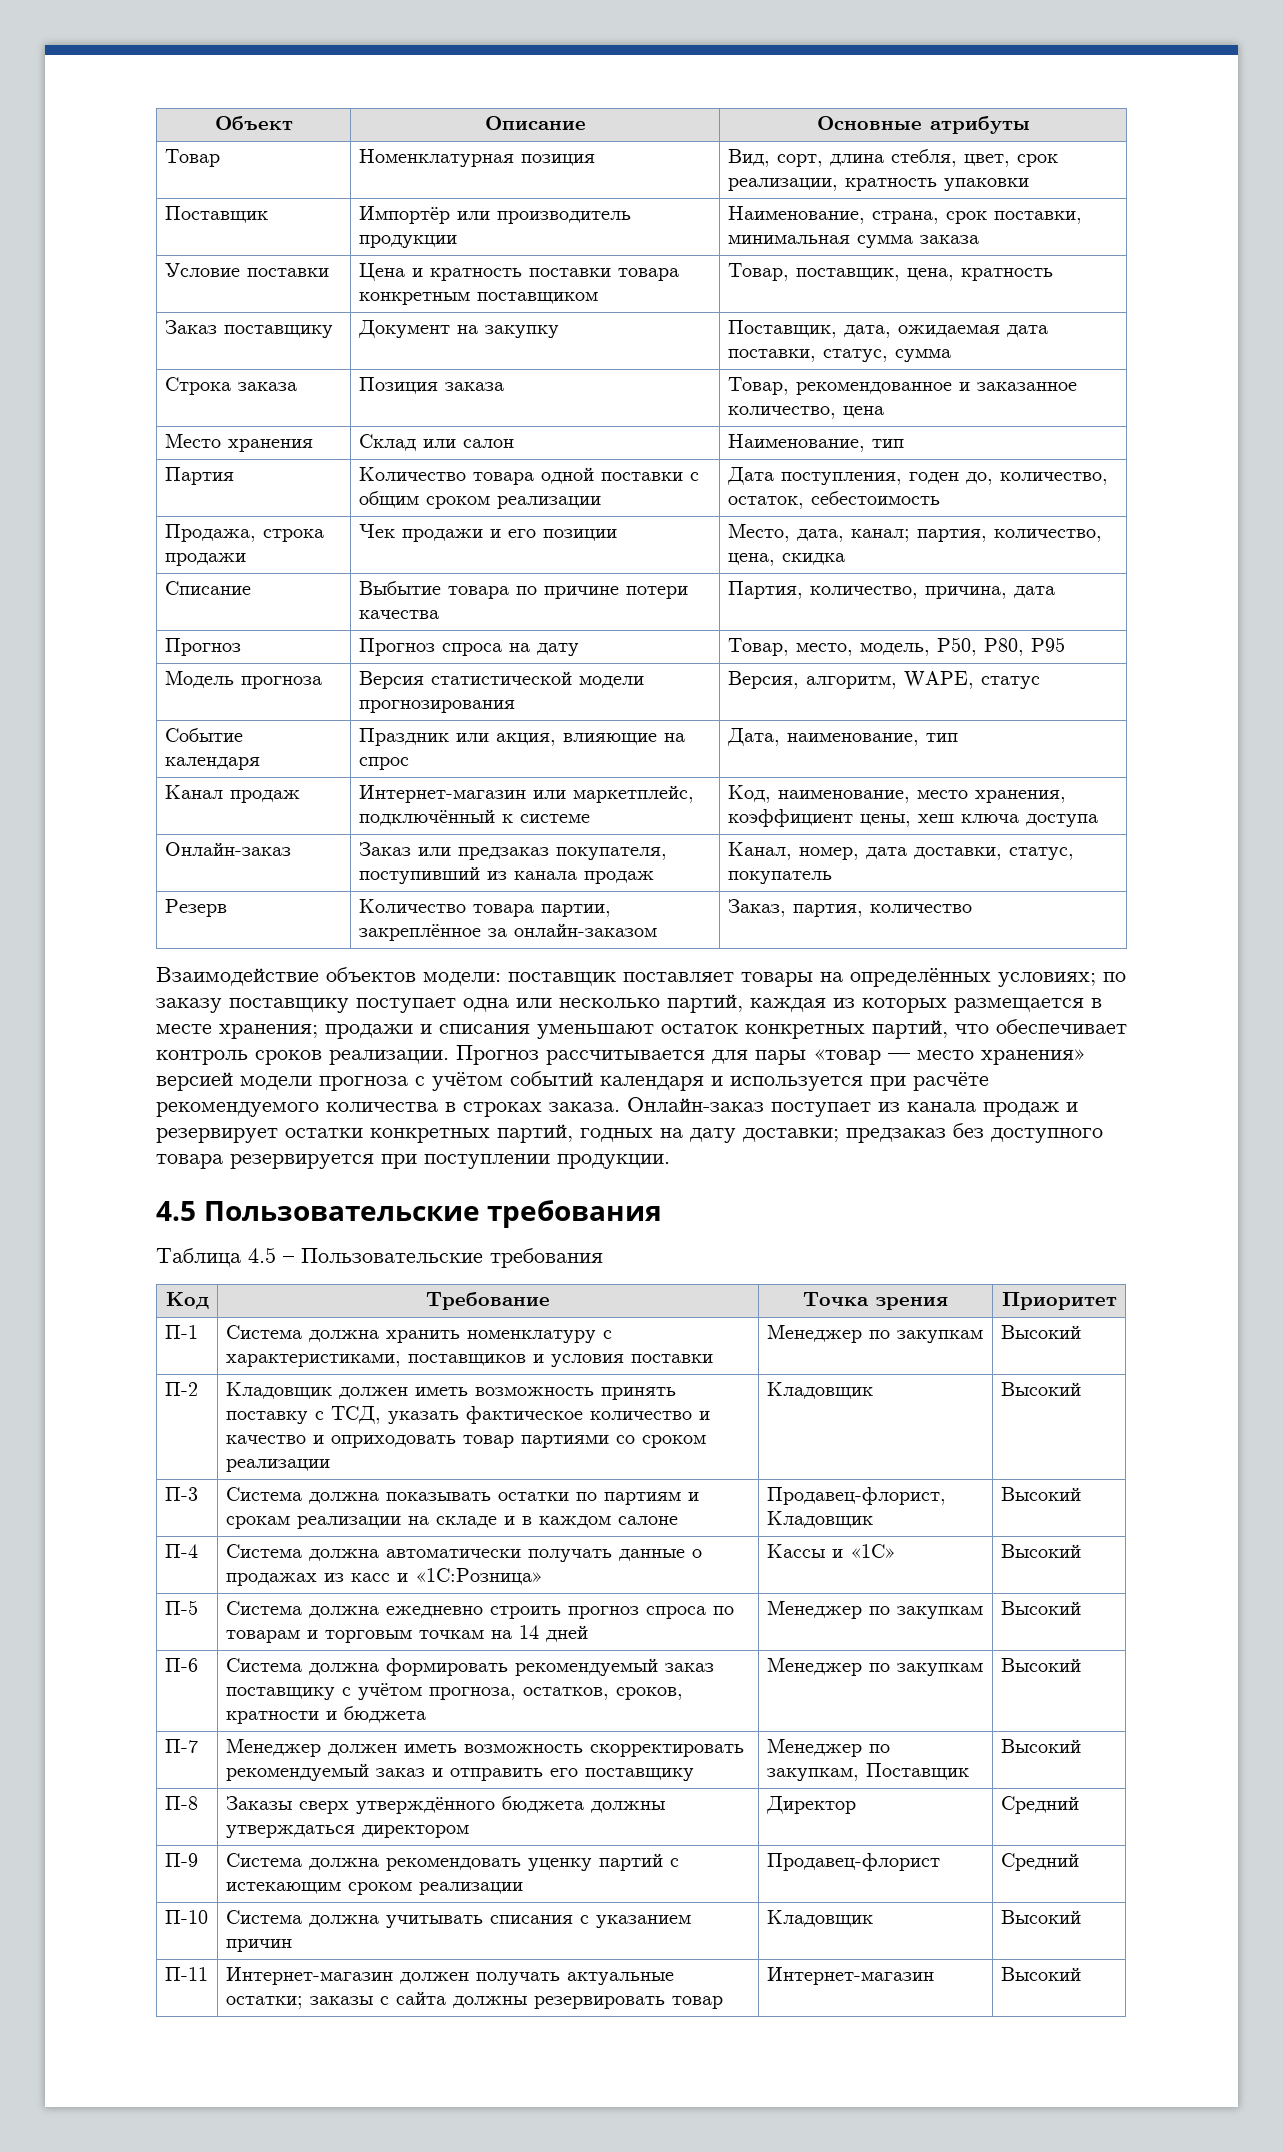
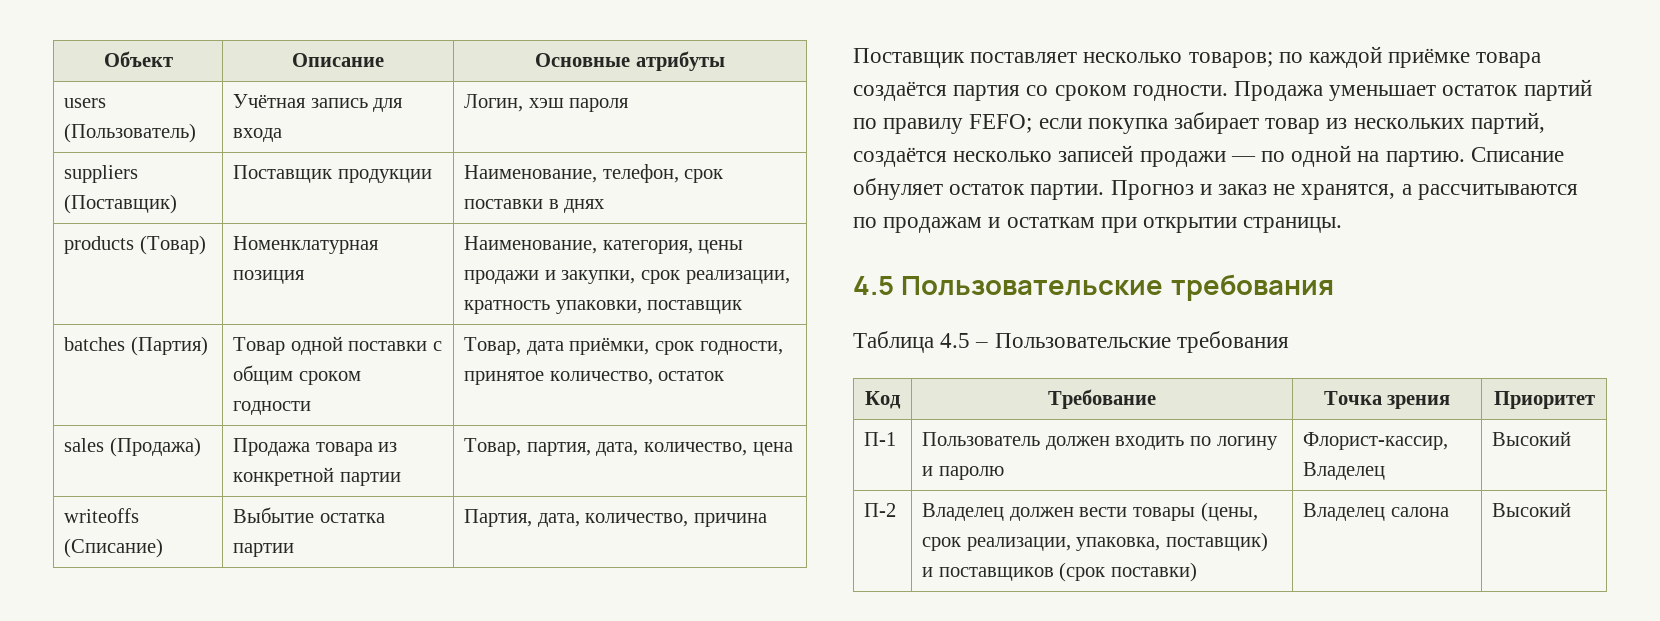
[164,149,220,167] [358,149,595,167] [727,149,1058,167] [727,178,1029,191] [164,206,268,223] [358,206,631,224] [358,235,457,248] [727,206,1082,224] [727,235,979,248] [164,263,329,277] [358,263,679,281] [358,292,598,305] [727,263,1053,281] [164,320,333,338] [357,320,559,338] [727,320,1048,338] [727,349,951,362] [164,377,297,395] [358,377,504,394] [727,377,1077,395] [727,406,884,419] [164,433,313,452] [358,434,514,451] [727,434,904,452] [164,467,234,485] [358,467,534,485] Товар | Номенклатурная позиция | Вид, сорт, длина стебля, цвет, срок реализации, кратность упаковки // Поставщик | Импортёр или производитель продукции | Наименование, страна, срок поставки, минимальная сумма заказа // Условие поставки | Цена и кратность поставки товара конкретным поставщиком | Товар, поставщик, цена, кратность // Заказ поставщику | Документ на закупку | Поставщик, дата, ожидаемая дата поставки, статус, сумма // Строка заказа | Позиция заказа | Товар, рекомендованное и заказанное количество, цена // Место хранения | Склад или салон | Наименование, тип // Партия | Количество товара -> [64,98,107,108] [64,123,197,143] [233,94,404,112] [233,128,283,142] [464,94,630,112] [64,165,139,183] [64,194,178,214] [233,165,432,183] [464,164,724,183] [464,199,605,213] [64,235,206,255] [233,236,380,254] [233,270,306,284] [464,236,744,254] [464,270,790,284] [464,300,743,314] [64,336,208,356] [233,337,286,355] users (Пользователь) | Учётная запись для входа | Логин, хэш пароля // suppliers (Поставщик) | Поставщик продукции | Наименование, телефон, срок поставки в днях // products (Товар) | Номенклатурная позиция | Наименование, категория, цены продажи и закупки, срок реализации, кратность упаковки, поставщик // batches (Партия) | Товар
[496,496,601,509] [726,467,1108,485] [727,491,940,509] [164,524,324,542] [164,553,246,566] [358,524,617,542] [727,523,1102,542] [727,553,845,566] [164,581,251,595] [358,581,688,599] [358,610,439,619] [727,581,1055,599] [164,638,241,656] [358,638,579,656] [727,637,1065,656] [164,670,322,689] [358,671,644,689] [358,700,515,713] [727,671,1040,689] [164,728,243,742] [164,757,260,770] [358,728,685,746] [358,757,409,770] [726,728,958,746] [164,785,300,803] [358,785,694,803] [358,809,590,826] [727,785,1066,803] [727,809,1098,827] [164,842,291,856] [358,842,667,860] [358,866,654,884] [727,842,1074,860] [727,871,832,884] [164,899,227,917] [358,899,611,917] [358,923,657,941] [727,899,972,917] [156,967,1126,987] [156,994,1102,1013] [156,1019,1127,1039] [156,1045,1086,1065] [156,1071,989,1091] [156,1097,1078,1117] [156,1123,1103,1143] [156,1154,670,1169] реализации | Дата поступления, годен до, количество, остаток, себестоимость // Продажа, строка продажи | Чек продажи и его позиции | Место, дата, канал; партия, количество, цена, скидка // Списание | Выбытие товара по причине потери качества | Партия, количество, причина, дата // Прогноз | Прогноз спроса на дату | Товар, место, модель, P50, P80, P95 // Модель прогноза | Версия статистической модели прогнозирования | Версия, алгоритм, WAPE, статус // Событие календаря | Праздник или акция, влияющие на спрос | Дата, наименование, тип // Канал продаж | Интернет-магазин или маркетплейс, подключённый к системе | Код, наименование, место хранения, коэффициент цены, хеш ключа доступа // Онлайн-заказ | Заказ или предзаказ покупателя, поступивший из канала продаж | Канал, номер, дата доставки, статус, покупатель // Резерв | Количество товара партии, закреплённое за онлайн-заказом | Заказ, партия, количество // Взаимодействие объектов модели: поставщик поставляет товары на определённых условиях; по заказу поставщику поступает одна или несколько партий, каждая из которых размещается в месте хранения; продажи и списания уменьшают остаток конкретных партий, что обеспечивает контроль сроков реализации. Прогноз рассчитывается для пары «товар — место хранения» версией модели прогноза с учётом событий календаря и используется при расчёте рекомендуемого количества в строках заказа. Онлайн-заказ поступает из канала продаж и резервирует остатки конкретных партий, годных на дату доставки; предзаказ без доступного товара резервируется при поступлении продукции. -> [233,401,312,415] [464,337,783,355] [464,371,725,385] [64,437,201,457] [233,438,398,456] [233,467,401,486] [464,438,793,456] [64,508,140,523] [64,538,164,558] [233,507,385,523] [233,543,295,557] [464,509,767,527] [853,46,1542,68] [853,79,1592,101] [853,112,1545,134] [853,145,1564,167] [853,178,1578,200] [853,217,1343,233] годности | Товар, дата приёмки, срок годности, принятое количество, остаток // sales (Продажа) | Продажа товара из конкретной партии | Товар, партия, дата, количество, цена // writeoffs (Списание) | Выбытие остатка партии | Партия, дата, количество, причина // Поставщик поставляет несколько товаров; по каждой приёмке товара создаётся партия со сроком годности. Продажа уменьшает остаток партий по правилу FEFO; если покупка забирает товар из нескольких партий, создаётся несколько записей продажи — по одной на партию. Списание обнуляет остаток партии. Прогноз и заказ не хранятся, а рассчитываются по продажам и остаткам при открытии страницы.
[225,1325,612,1343] [225,1354,713,1367] [766,1324,983,1343] [1000,1325,1081,1339] [164,1382,198,1396] [225,1382,676,1400] [225,1406,710,1424] [225,1435,706,1448] [225,1459,330,1472] [766,1382,873,1399] [1000,1382,1081,1396] [164,1487,198,1501] [225,1487,699,1505] [225,1516,678,1529] [766,1487,946,1505] [766,1511,873,1528] [1000,1487,1081,1501] [164,1544,198,1558] [225,1544,702,1562] [225,1568,543,1586] [766,1544,896,1558] [1000,1544,1081,1558] [164,1600,198,1615] [225,1601,734,1619] [225,1625,588,1643] [766,1600,983,1619] [1000,1601,1081,1615] [164,1658,198,1672] [225,1658,714,1676] [225,1683,683,1700] [225,1706,426,1724] [766,1657,983,1676] [1000,1658,1081,1672] [164,1739,198,1753] [225,1738,744,1757] [225,1763,694,1781] [766,1738,890,1757] [766,1763,969,1781] [1000,1739,1081,1753] [164,1796,198,1810] [225,1796,665,1814] [225,1825,469,1838] [765,1796,856,1814] [1000,1796,1079,1814] [164,1853,198,1867] [225,1853,679,1871] [225,1882,523,1895] [766,1853,940,1871] [1000,1853,1079,1871] [164,1910,208,1924] [225,1910,691,1928] [225,1939,292,1952] [766,1910,873,1927] [1000,1910,1081,1924] [164,1967,208,1981] [225,1967,674,1985] [225,1991,723,2009] [766,1967,934,1985] Система должна хранить номенклатуру с характеристиками, поставщиков и условия поставки | Менеджер по закупкам | Высокий // П-2 | Кладовщик должен иметь возможность принять поставку с ТСД, указать фактическое количество и качество и оприходовать товар партиями со сроком реализации | Кладовщик | Высокий // П-3 | Система должна показывать остатки по партиям и срокам реализации на складе и в каждом салоне | Продавец-флорист, Кладовщик | Высокий // П-4 | Система должна автоматически получать данные о продажах из касс и «1С:Розница» | Кассы и «1С» | Высокий // П-5 | Система должна ежедневно строить прогноз спроса по товарам и торговым точкам на 14 дней | Менеджер по закупкам | Высокий // П-6 | Система должна формировать рекомендуемый заказ поставщику с учётом прогноза, остатков, сроков, кратности и бюджета | Менеджер по закупкам | Высокий // П-7 | Менеджер должен иметь возможность скорректировать рекомендуемый заказ и отправить его поставщику | Менеджер по закупкам, Поставщик | Высокий // П-8 | Заказы сверх утверждённого бюджета должны утверждаться директором | Директор | Средний // П-9 | Система должна рекомендовать уценку партий с истекающим сроком реализации | Продавец-флорист | Средний // П-10 | Система должна учитывать списания с указанием причин | Кладовщик | Высокий // П-11 | Интернет-магазин должен получать актуальные остатки; заказы с сайта должны резервировать товар | Интернет-магазин -> [922,432,1278,450] [922,466,1004,480] [1303,432,1449,450] [1303,462,1386,480] [1492,431,1572,446] [864,503,897,517] [922,502,1258,522] [922,532,1268,552] [922,562,1197,582] [1303,503,1449,521] Пользователь должен входить по логину и паролю | Флорист-кассир, Владелец | Высокий // П-2 | Владелец должен вести товары (цены, срок реализации, упаковка, поставщик) и поставщиков (срок поставки) | Владелец салона

